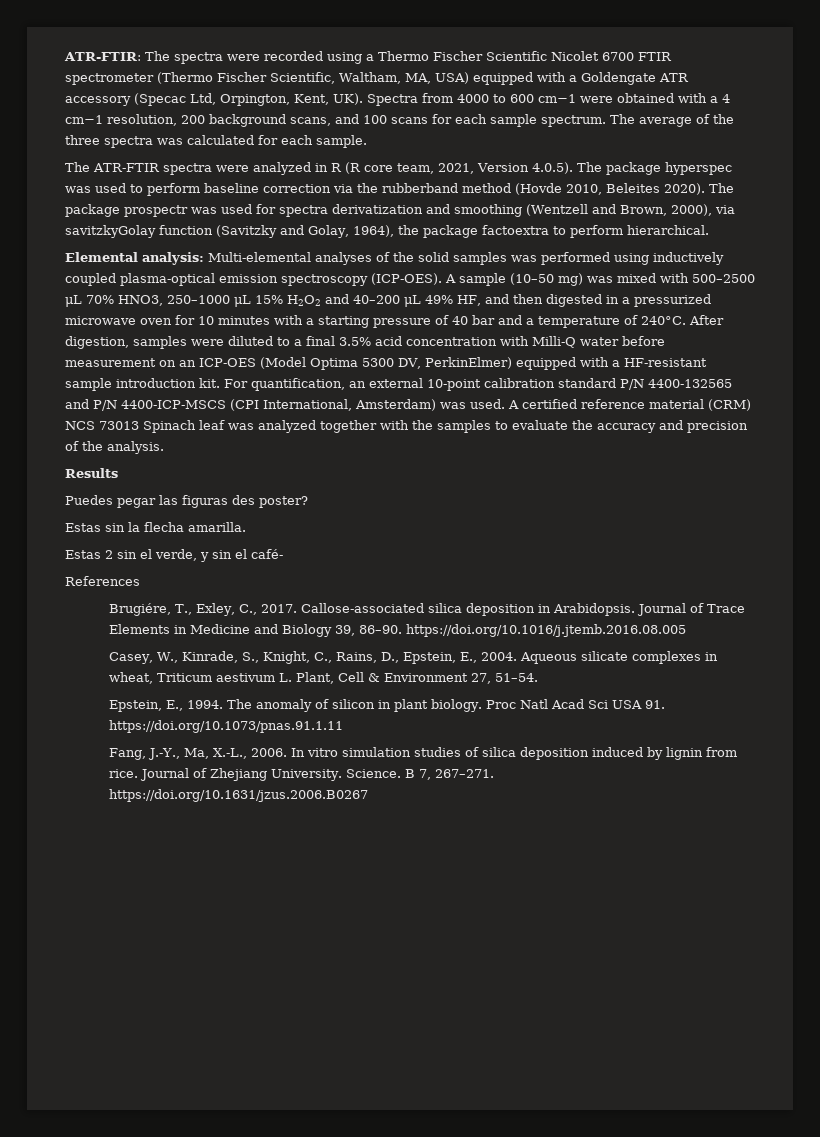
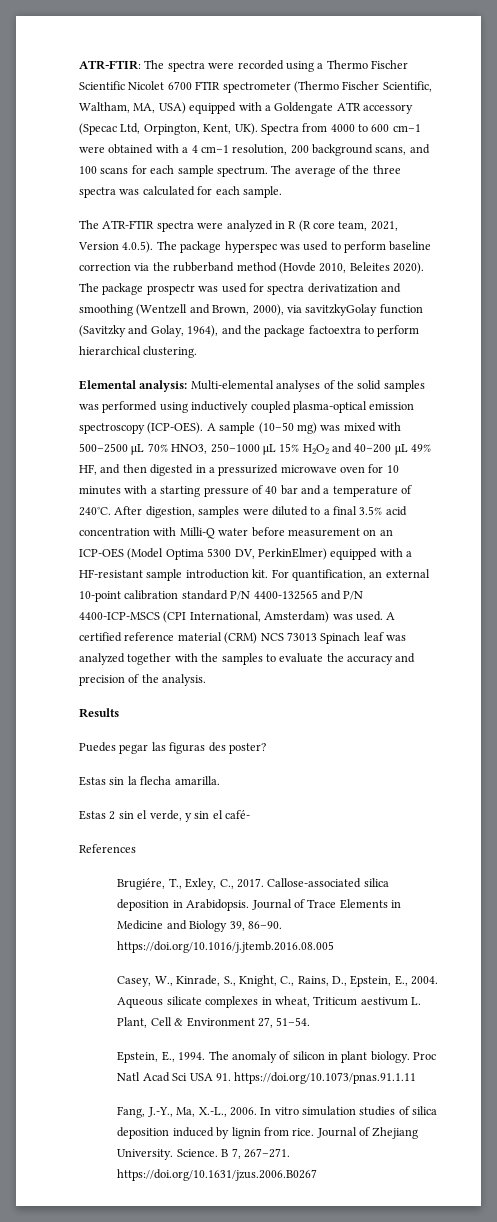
(394, 231) none -> [221,325,242,335] and
[626,225,709,235] hierarchical. -> [79,346,198,358] hierarchical clustering.

